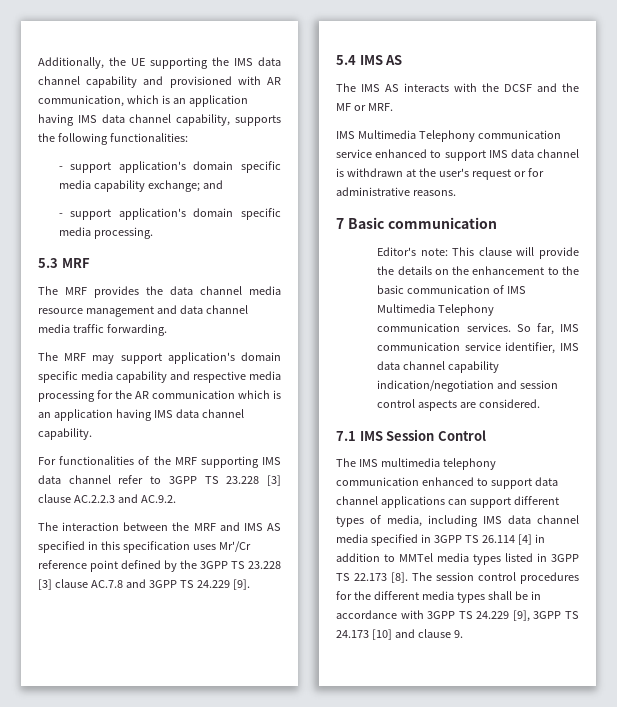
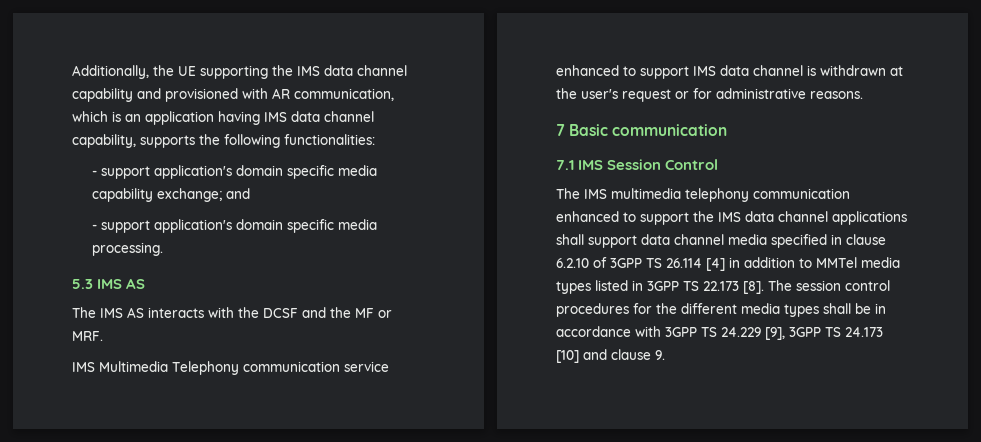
[61,258,90,268] [38,286,281,298] [38,305,248,317] [38,324,167,336] [38,352,281,364] [38,371,281,383] [38,390,281,402] [38,409,244,421] [38,428,92,440] [38,456,281,468] [38,475,282,486] [38,494,176,503] [38,522,281,531] [38,541,251,553] [38,560,281,572] [38,579,250,590] [336,55,356,65] MRF // The MRF provides the data channel media resource management and data channel media traffic forwarding. // The MRF may support application's domain specific media capability and respective media processing for the AR communication which is an application having IMS data channel capability. // For functionalities of the MRF supporting IMS data channel refer to 3GPP TS 23.228 [3] clause AC.2.2.3 and AC.9.2. // The interaction between the MRF and IMS AS specified in this specification uses Mr'/Cr reference point defined by the 3GPP TS 23.228 [3] clause AC.7.8 and 3GPP TS 24.229 [9]. // 5.4 -> (93, 284) none
[377,247,579,259] [377,266,579,275] [377,285,527,294] [377,304,495,316] [377,323,579,335] [377,342,579,354] [377,361,500,373] [377,380,559,392] [377,399,541,411] // Editor's note: This clause will provide the details on the enhancement to the basic communication of IMS Multimedia Telephony communication services. So far, IMS communication service identifier, IMS data channel capability indication/negotiation and session control aspects are considered. -> (728, 130) none
(532, 483) none -> [693,211,741,222] the IMS
[447,496,559,508] [336,515,502,527] can support different types of media, including IMS -> [556,234,637,248] shall support
(431, 538) none -> [846,234,886,245] [556,257,607,268] clause 6.2.10 of

